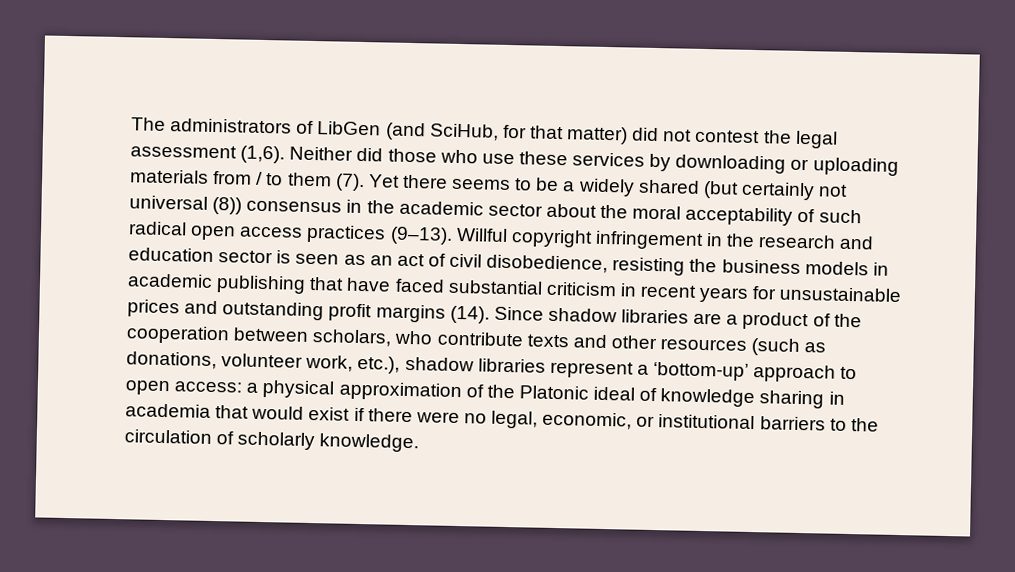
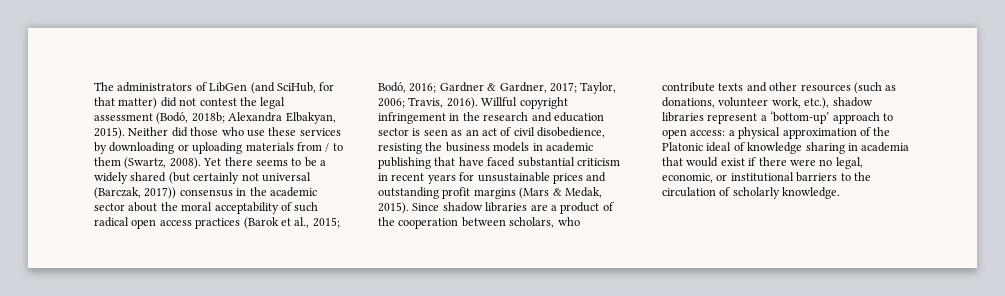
[240,145,286,164] (1,6). -> [156,112,336,124] [94,127,125,139] (Bodó, 2018b; Alexandra Elbakyan, 2015).
[334,173,365,192] (7). -> [124,157,201,169] (Swartz, 2008).
[212,196,243,215] (8)) -> [94,187,177,199] (Barczak, 2017))
[389,226,453,245] (9–13). -> [243,217,340,229] [378,82,617,94] [378,97,478,109] (Barok et al., 2015; Bodó, 2016; Gardner & Gardner, 2017; Taylor, 2006; Travis, 2016).
[449,305,490,324] (14). -> [519,187,602,199] [378,202,409,214] (Mars & Medak, 2015).

